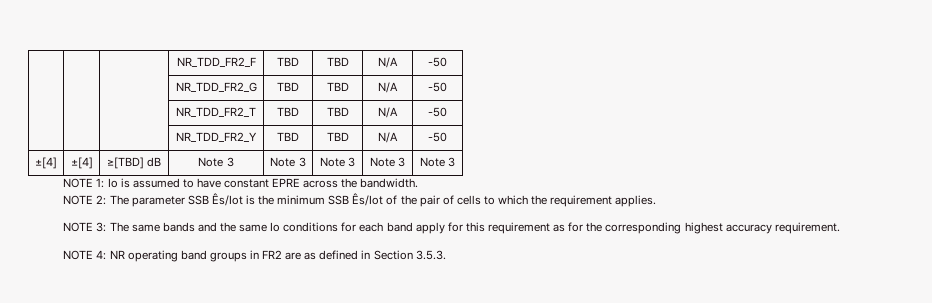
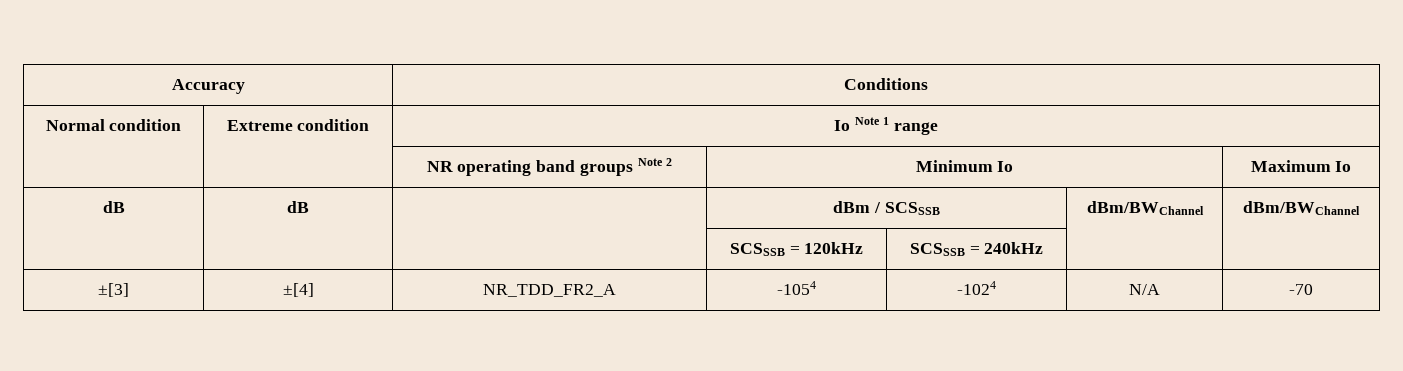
[176,57,256,67] [277,57,299,66] [326,57,349,66] [378,57,398,68] [428,57,447,67] [175,82,257,92] [277,82,299,91] [326,82,349,91] [378,82,398,93] [428,82,447,92] [176,107,256,117] [277,107,299,116] [326,107,349,116] [378,107,398,118] [428,107,447,117] [176,132,257,142] [277,132,299,141] [326,132,349,141] [378,132,398,143] [428,132,447,142] [35,157,57,169] [70,157,93,169] [106,157,162,169] [198,157,234,167] [270,157,306,167] [319,157,356,167] [369,157,406,167] [419,157,456,167] [63,178,419,188] [63,193,657,207] [63,222,840,234] [63,250,446,262] | | | NR_TDD_FR2_F | TBD | TBD | N/A | -50 // | | | NR_TDD_FR2_G | TBD | TBD | N/A | -50 // | | | NR_TDD_FR2_T | TBD | TBD | N/A | -50 // | | | NR_TDD_FR2_Y | TBD | TBD | N/A | -50 // ±[4] | ±[4] | ≥[TBD] dB | Note 3 | Note 3 | Note 3 | Note 3 | Note 3 // NOTE 1: Io is assumed to have constant EPRE across the bandwidth. // NOTE 2: The parameter SSB Ês/Iot is the minimum SSB Ês/Iot of the pair of cells to which the requirement applies. // NOTE 3: The same bands and the same Io conditions for each band apply for this requirement as for the corresponding highest accuracy requirement. // NOTE 4: NR operating band groups in FR2 are as defined in Section 3.5.3. -> [171,79,245,94] [844,78,928,90] [45,119,182,131] [226,119,370,131] [833,117,939,135] [426,158,673,176] [915,160,1014,172] [1250,160,1352,172] [102,201,125,213] [287,201,309,213] [833,201,940,215] [1086,201,1204,215] [1243,201,1360,215] [729,242,864,256] [909,242,1044,256] [98,283,129,297] [282,283,314,297] [483,284,616,297] [777,281,816,295] [957,281,996,295] [1129,284,1160,295] [1289,284,1313,295] Accuracy | Conditions // Normal condition | Extreme condition | Io Note 1 range // | | NR operating band groups Note 2 | Minimum Io | Maximum Io // dB | dB | | dBm / SCSSSB | dBm/BWChannel | dBm/BWChannel // | | | SCSSSB = 120kHz | SCSSSB = 240kHz | | // ±[3] | ±[4] | NR_TDD_FR2_A | -1054 | -1024 | N/A | -70

